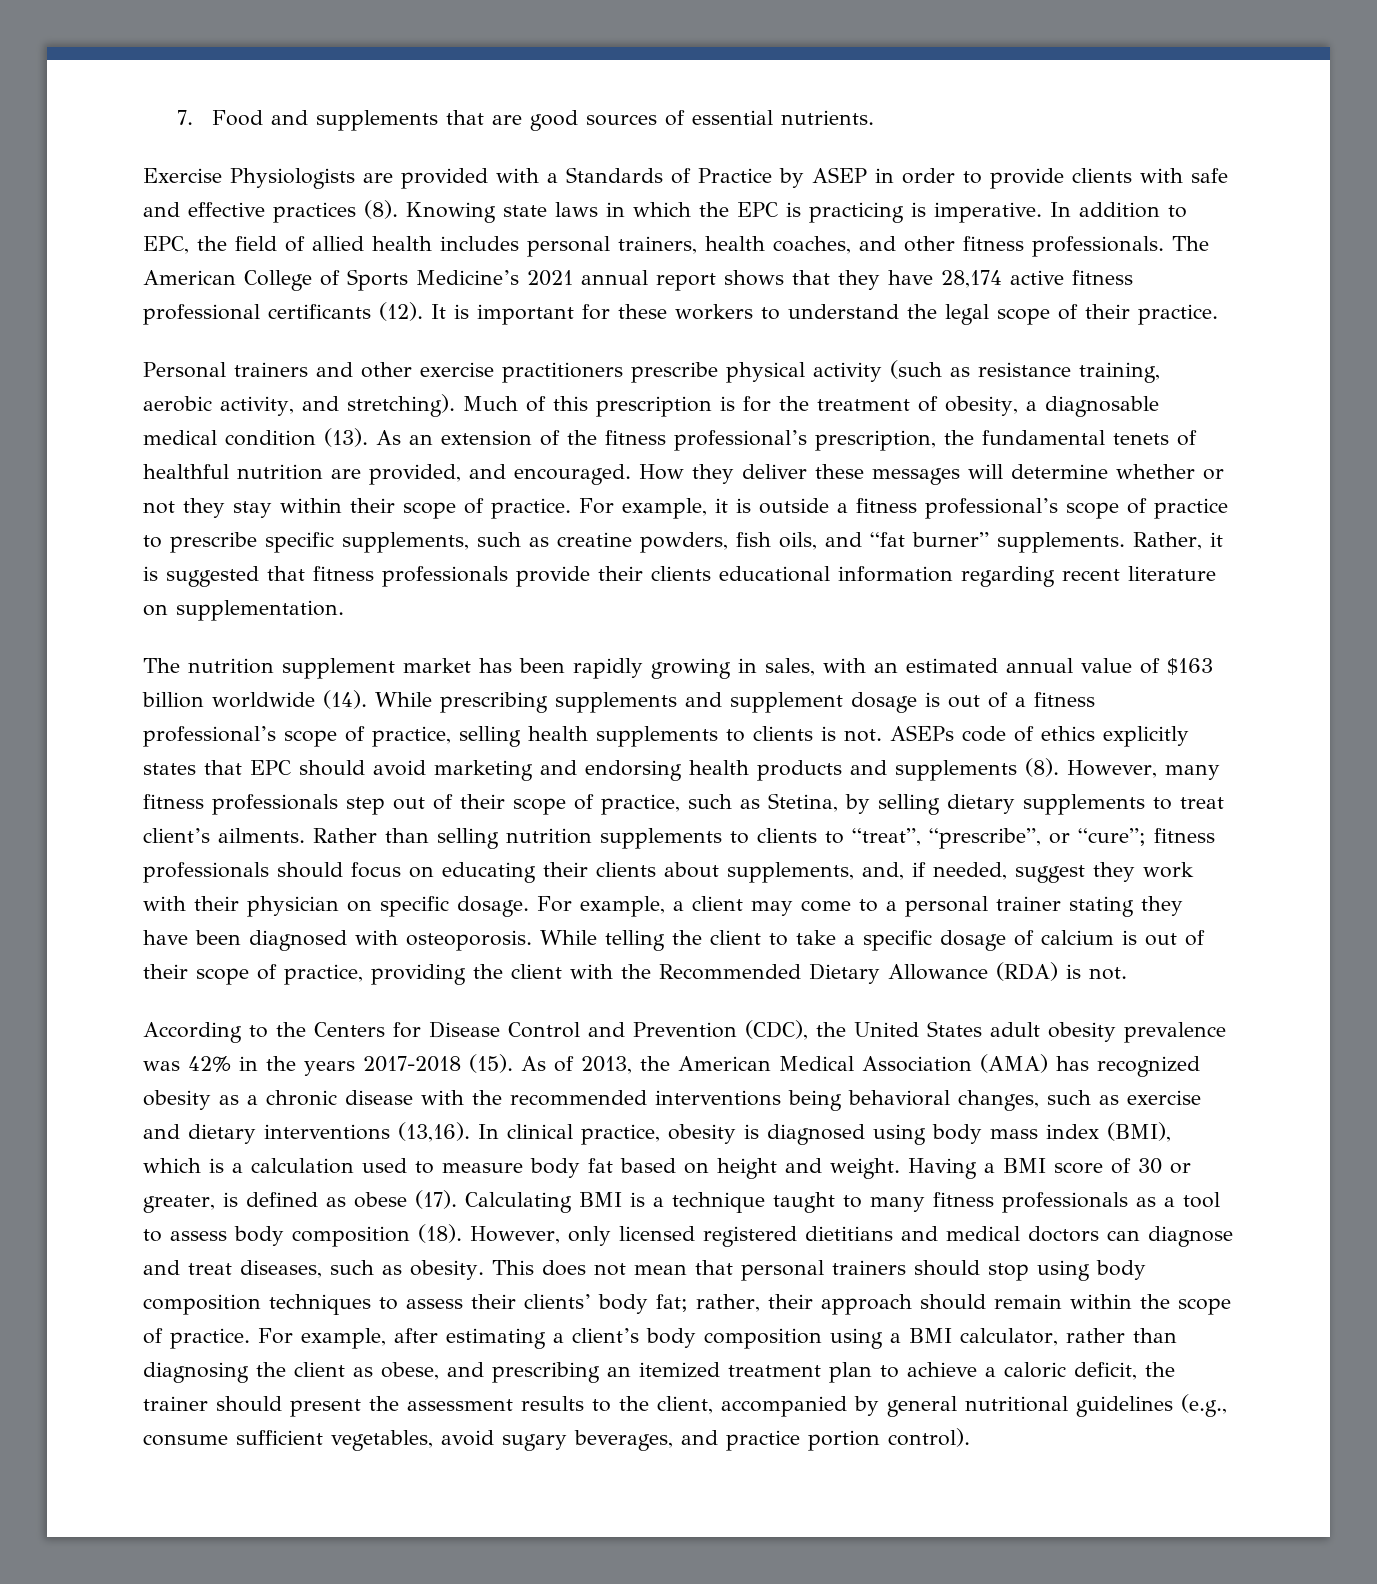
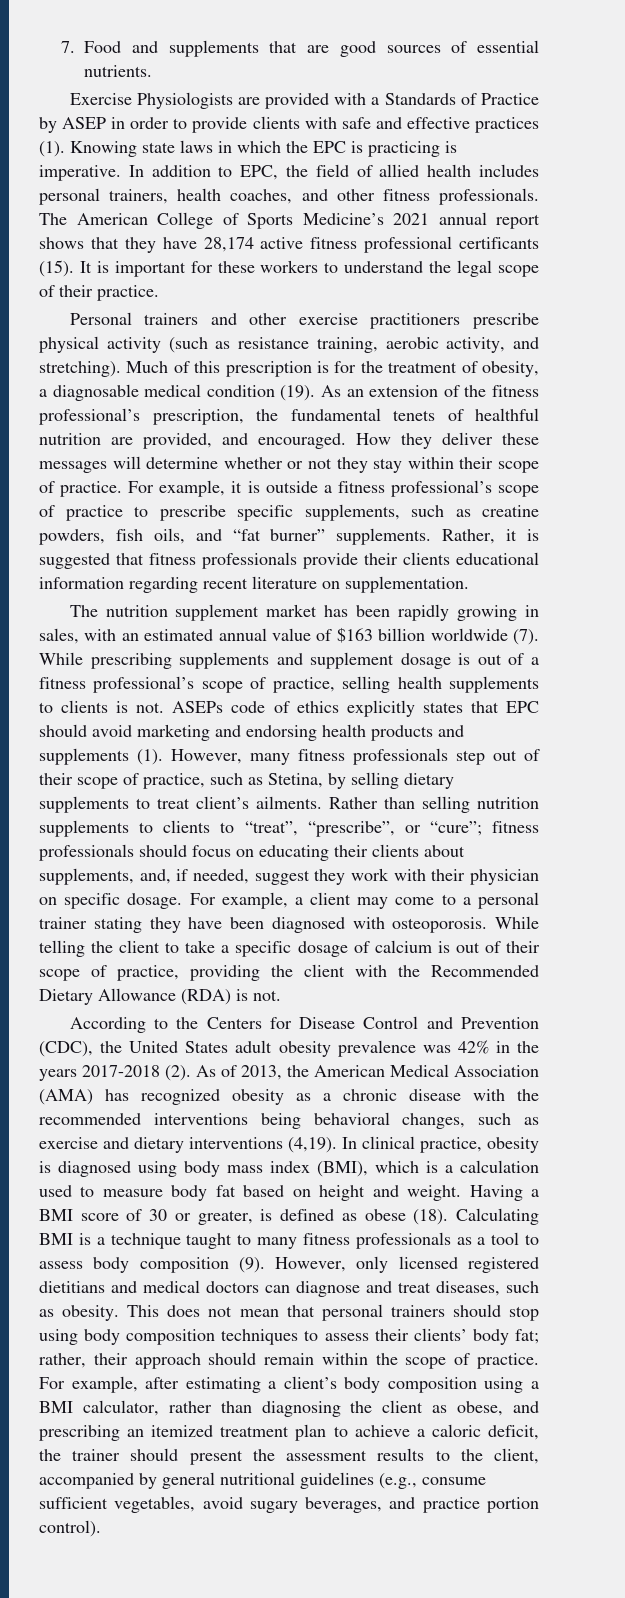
[364,200,398,219] (8). -> [39,141,65,157] (1).
[379,302,423,321] (12). -> [39,260,74,277] (15).
[324,428,368,447] (13). -> [280,385,316,401] (19).
[323,690,367,709] (14). -> [512,629,539,645] (7).
[1025,758,1059,777] (8). -> [137,749,163,765] (1).
[469,1054,513,1073] (15). -> [165,1065,191,1081] (2).
[398,1122,470,1142] (13,16). -> [288,1137,337,1153] (4,19).
[414,1190,457,1209] (17). -> [413,1209,449,1225] (18).
[418,1224,462,1243] (18). -> [238,1257,265,1273] (9).

